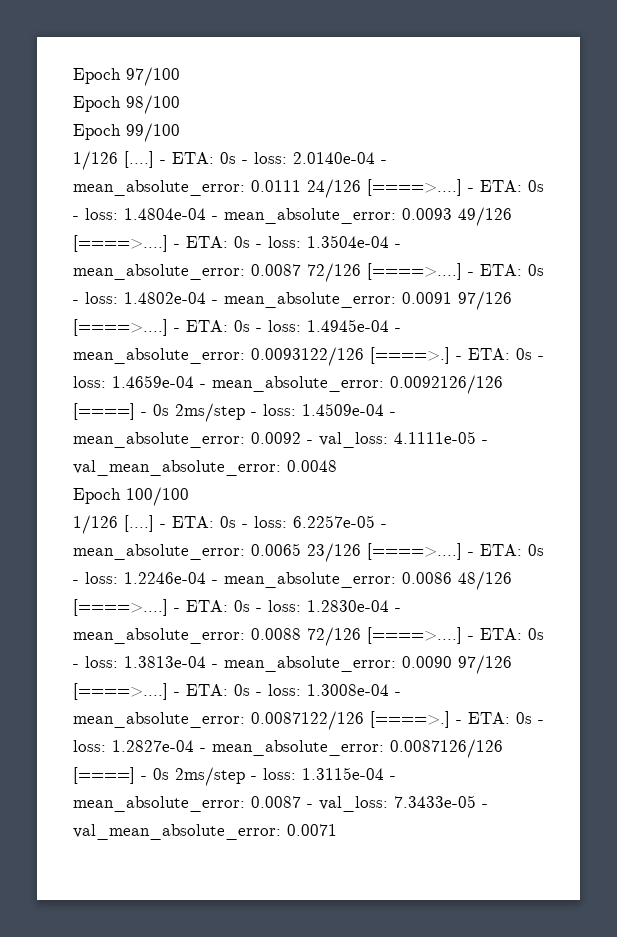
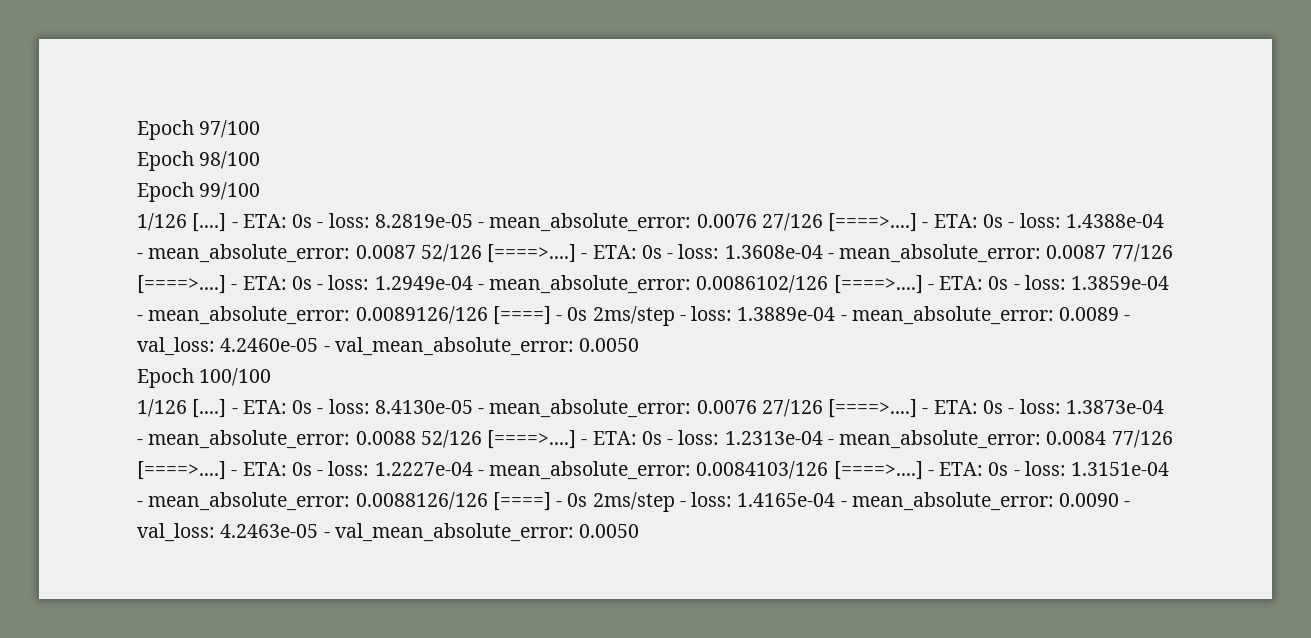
[293,152,387,164] [73,179,544,198] [73,207,512,226] [73,235,401,252] [73,263,544,282] [73,291,512,310] [73,319,401,336] [73,347,544,366] [73,375,503,394] [73,403,396,422] [73,431,488,448] [73,460,337,476] 2.0140e-04 - mean_absolute_error: 0.0111 24/126 [====>....] - ETA: 0s - loss: 1.4804e-04 - mean_absolute_error: 0.0093 49/126 [====>....] - ETA: 0s - loss: 1.3504e-04 - mean_absolute_error: 0.0087 72/126 [====>....] - ETA: 0s - loss: 1.4802e-04 - mean_absolute_error: 0.0091 97/126 [====>....] - ETA: 0s - loss: 1.4945e-04 - mean_absolute_error: 0.0093122/126 [====>.] - ETA: 0s - loss: 1.4659e-04 - mean_absolute_error: 0.0092126/126 [====] - 0s 2ms/step - loss: 1.4509e-04 - mean_absolute_error: 0.0092 - val_loss: 4.1111e-05 - val_mean_absolute_error: 0.0048 -> [374,213,1164,232] [137,244,1173,263] [137,275,1170,294] [137,306,1131,326] [137,337,640,356] 8.2819e-05 - mean_absolute_error: 0.0076 27/126 [====>....] - ETA: 0s - loss: 1.4388e-04 - mean_absolute_error: 0.0087 52/126 [====>....] - ETA: 0s - loss: 1.3608e-04 - mean_absolute_error: 0.0087 77/126 [====>....] - ETA: 0s - loss: 1.2949e-04 - mean_absolute_error: 0.0086102/126 [====>....] - ETA: 0s - loss: 1.3859e-04 - mean_absolute_error: 0.0089126/126 [====] - 0s 2ms/step - loss: 1.3889e-04 - mean_absolute_error: 0.0089 - val_loss: 4.2460e-05 - val_mean_absolute_error: 0.0050
[293,515,387,528] [73,543,544,562] [73,571,512,590] [73,599,401,616] [73,627,544,646] [73,655,512,674] [73,683,401,700] [73,711,544,730] [73,739,503,758] [73,767,396,786] [73,795,488,812] [73,824,337,840] 6.2257e-05 - mean_absolute_error: 0.0065 23/126 [====>....] - ETA: 0s - loss: 1.2246e-04 - mean_absolute_error: 0.0086 48/126 [====>....] - ETA: 0s - loss: 1.2830e-04 - mean_absolute_error: 0.0088 72/126 [====>....] - ETA: 0s - loss: 1.3813e-04 - mean_absolute_error: 0.0090 97/126 [====>....] - ETA: 0s - loss: 1.3008e-04 - mean_absolute_error: 0.0087122/126 [====>.] - ETA: 0s - loss: 1.2827e-04 - mean_absolute_error: 0.0087126/126 [====] - 0s 2ms/step - loss: 1.3115e-04 - mean_absolute_error: 0.0087 - val_loss: 7.3433e-05 - val_mean_absolute_error: 0.0071 -> [374,399,1164,418] [137,430,1173,449] [137,461,1170,480] [137,492,1131,512] [137,523,640,542] 8.4130e-05 - mean_absolute_error: 0.0076 27/126 [====>....] - ETA: 0s - loss: 1.3873e-04 - mean_absolute_error: 0.0088 52/126 [====>....] - ETA: 0s - loss: 1.2313e-04 - mean_absolute_error: 0.0084 77/126 [====>....] - ETA: 0s - loss: 1.2227e-04 - mean_absolute_error: 0.0084103/126 [====>....] - ETA: 0s - loss: 1.3151e-04 - mean_absolute_error: 0.0088126/126 [====] - 0s 2ms/step - loss: 1.4165e-04 - mean_absolute_error: 0.0090 - val_loss: 4.2463e-05 - val_mean_absolute_error: 0.0050

